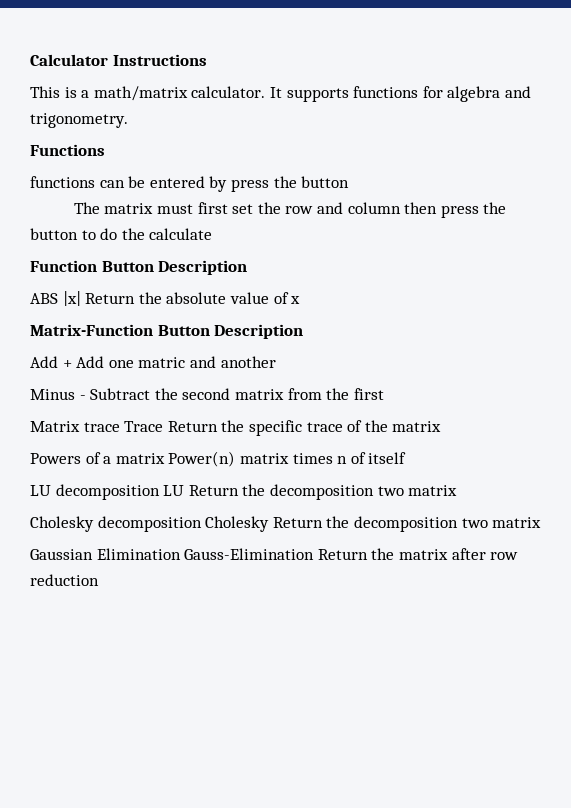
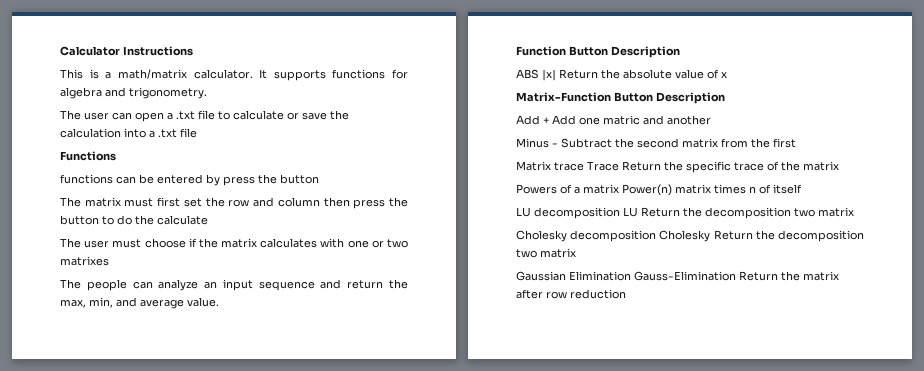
(128, 120) none -> [60,110,349,122] [60,128,197,138] // The user can open a .txt file to calculate or save the calculation into a .txt file
(213, 234) none -> [60,238,408,248] [60,256,109,266] [60,279,408,291] [60,297,219,309] // The user must choose if the matrix calculates with one or two matrixes // The people can analyze an input sequence and return the max, min, and average value.

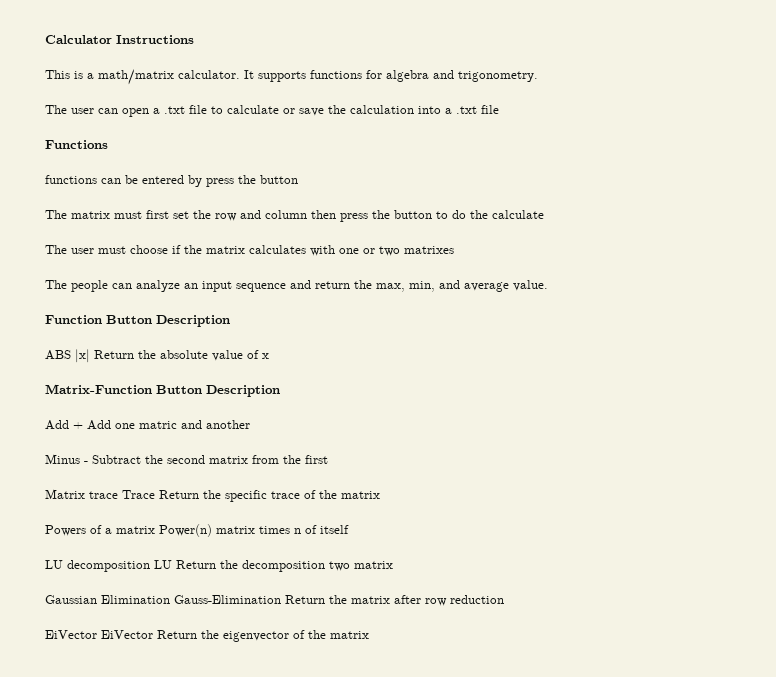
[516,230,864,242] [516,248,576,258] // Cholesky decomposition Cholesky Return the decomposition two matrix -> (393, 565) none
(626, 294) none -> [45,630,369,642] // EiVector EiVector Return the eigenvector of the matrix

